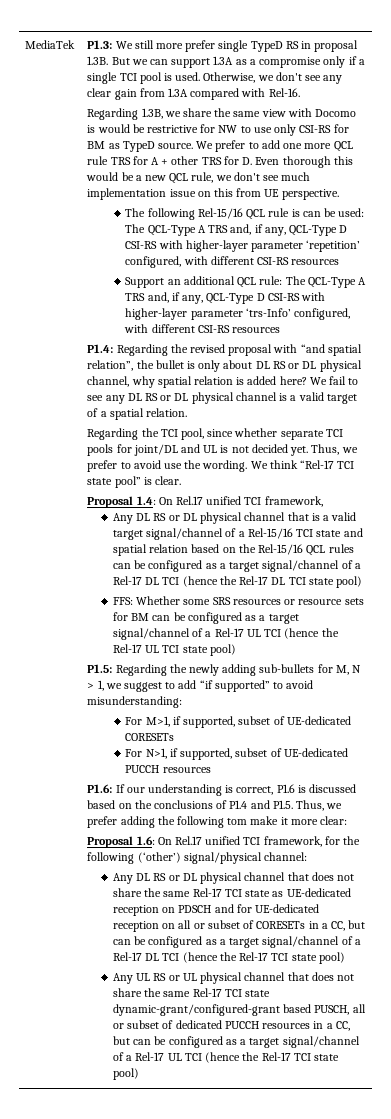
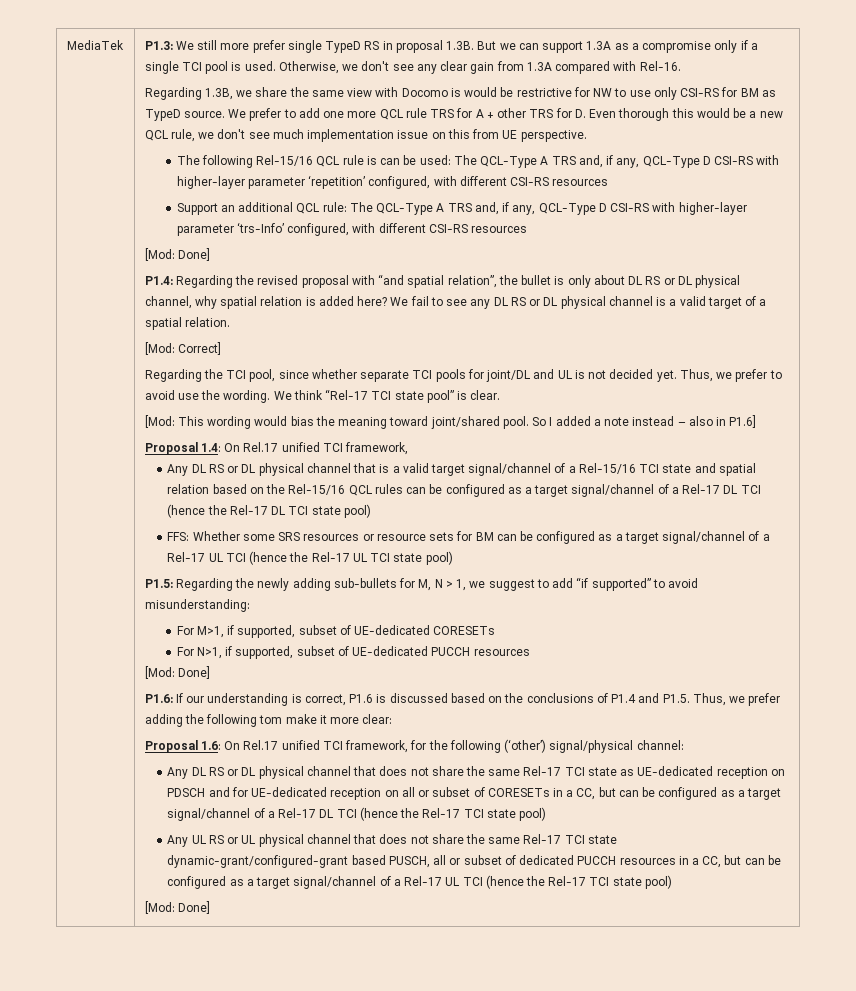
(281, 330) none -> [144,248,211,261] // [Mod: Done]
(188, 412) none -> [144,342,222,355] // [Mod: Correct]
(182, 480) none -> [144,415,757,429] // [Mod: This wording would bias the meaning toward joint/shared pool. So I added a note instead – also in P1.6]
(211, 770) none -> [144,666,211,679] // [Mod: Done]
(139, 1074) none -> [144,901,211,914] // [Mod: Done]

